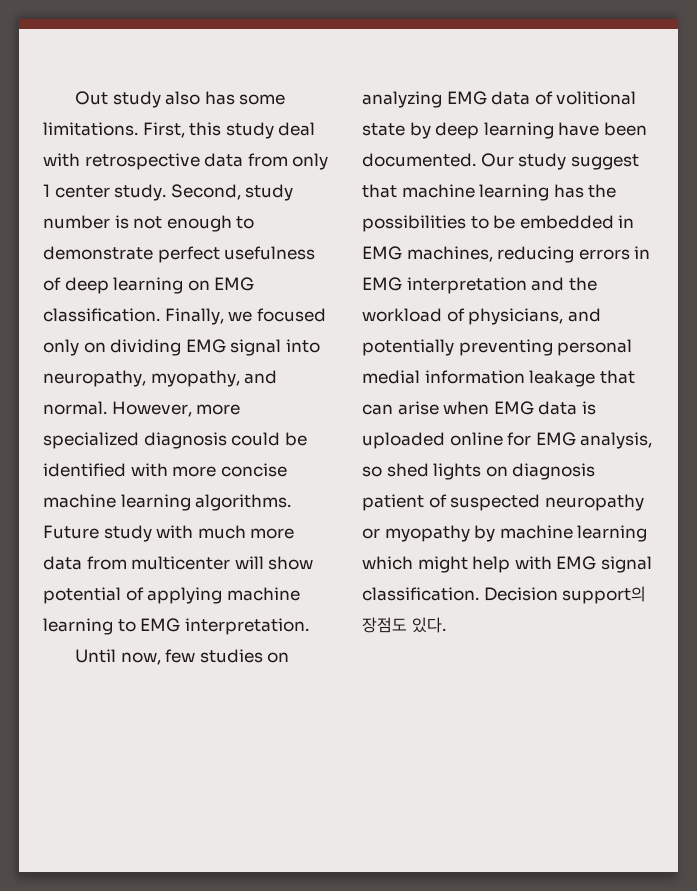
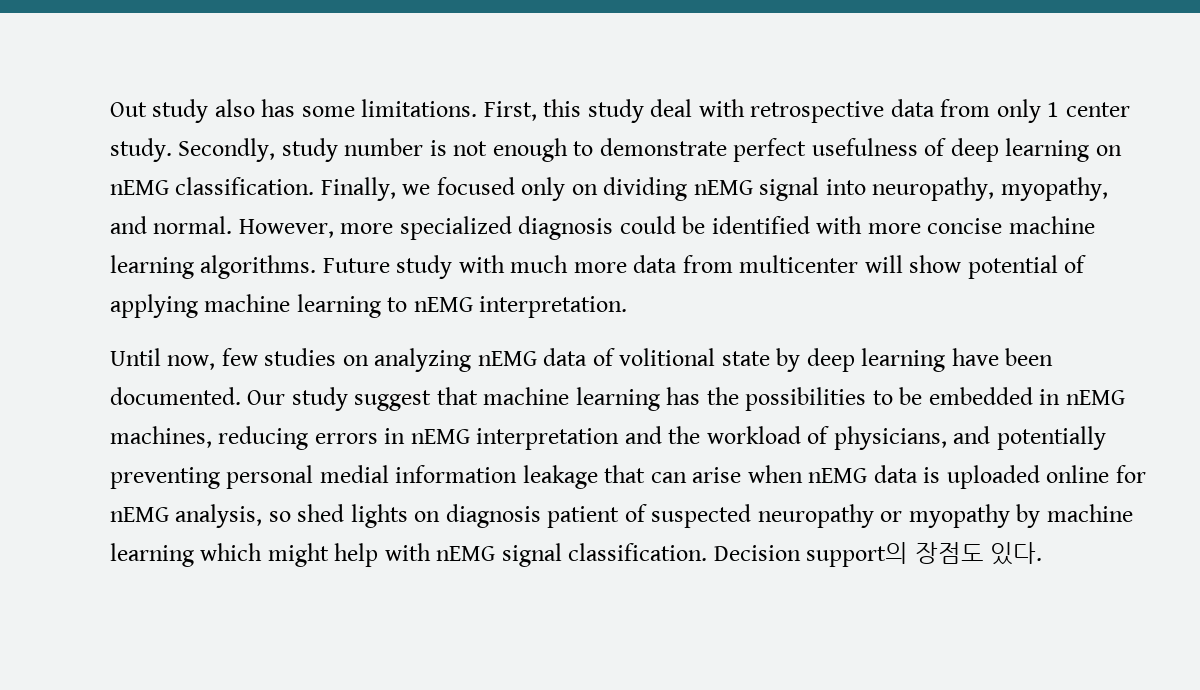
[170,184,241,200] Second, -> [178,138,276,162] Secondly,
[214,277,255,291] EMG -> [110,180,169,195] nEMG
[185,339,226,353] EMG -> [693,180,753,195] nEMG
[140,618,181,632] EMG -> [413,297,473,312] nEMG
[446,91,487,105] EMG -> [477,351,537,366] nEMG
[362,246,402,260] EMG -> [1065,390,1125,405] nEMG
[362,277,402,291] EMG -> [410,429,470,444] nEMG
[493,401,534,415] EMG -> [808,468,868,483] nEMG
[535,432,576,446] EMG -> [110,507,169,522] nEMG
[556,556,597,570] EMG -> [436,546,496,561] nEMG

